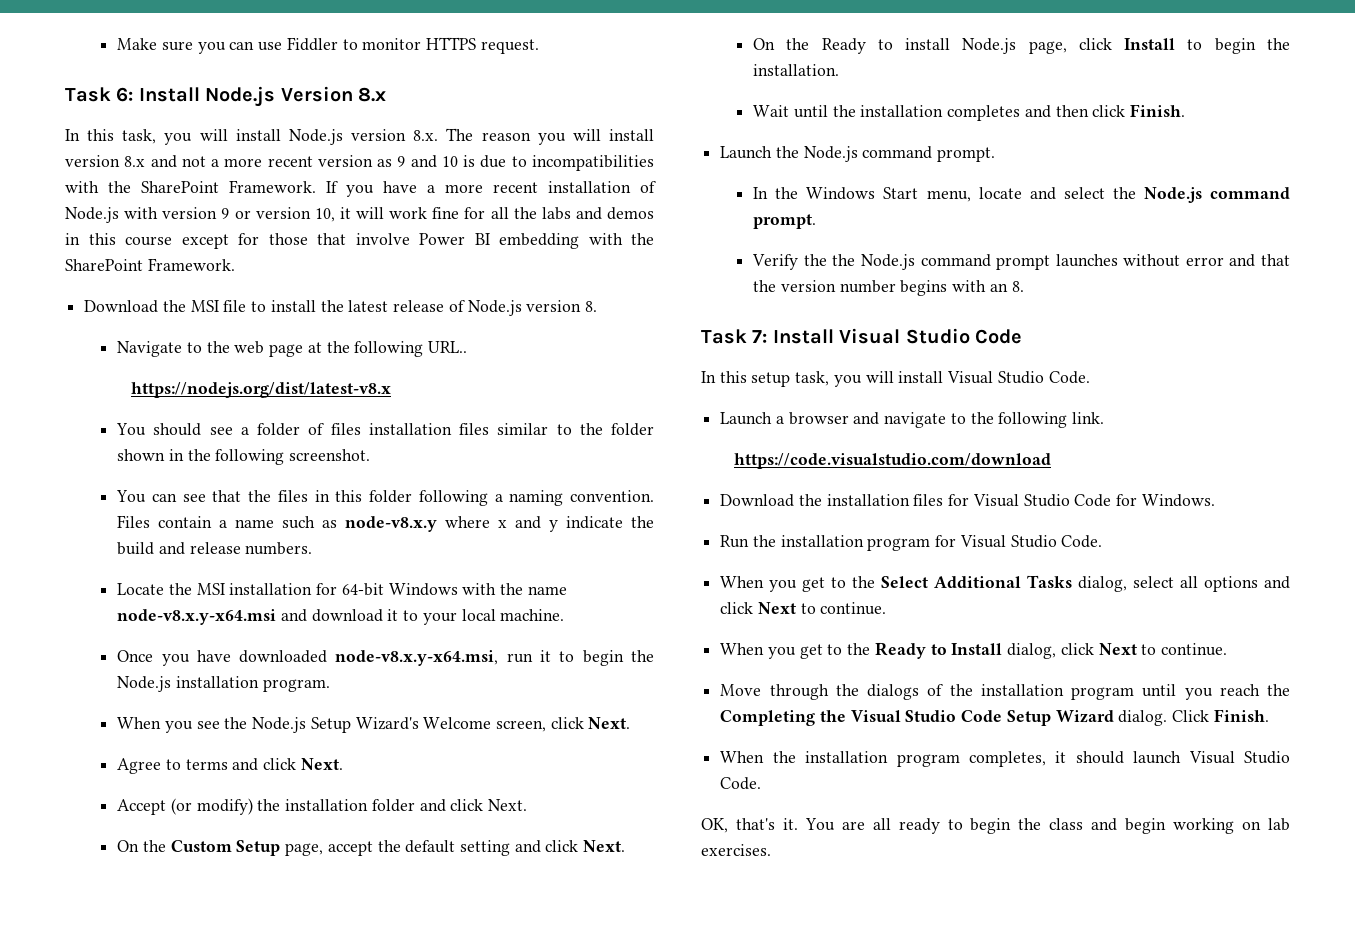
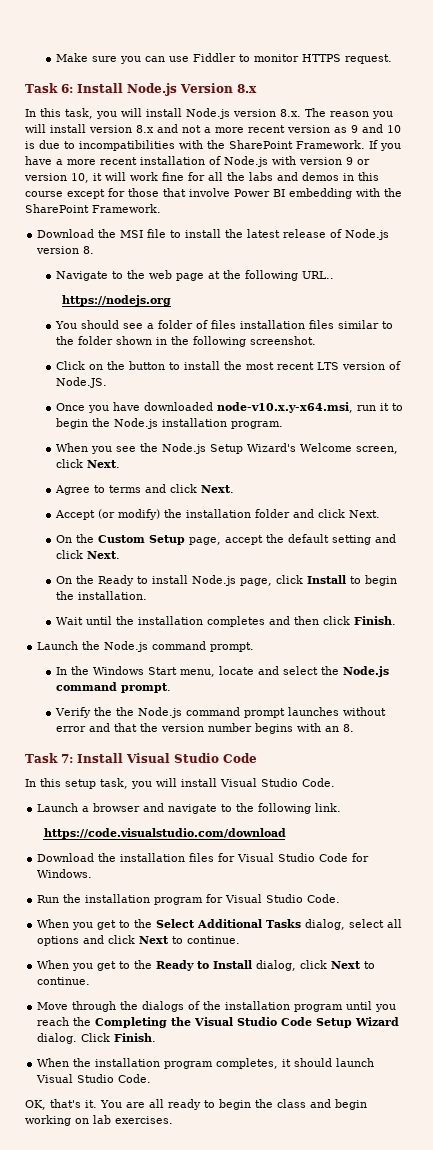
[130,382,391,398] https://nodejs.org/dist/latest-v8.x -> [61,295,171,306] https://nodejs.org
[116,490,654,506] [117,515,655,532] [117,542,313,555] [117,583,567,596] [117,609,565,625] You can see that the files in this folder following a naming convention. Files contain a name such as node-v8.x.y where x and y indicate the build and release numbers. // Locate the MSI installation for 64-bit Windows with the name node-v8.x.y-x64.msi and download it to your local machine. -> [55,361,401,370] [55,377,107,388] Click on the button to install the most recent LTS version of Node.JS.
[335,650,499,666] node-v8.x.y-x64.msi, -> [216,402,353,413] node-v10.x.y-x64.msi,

